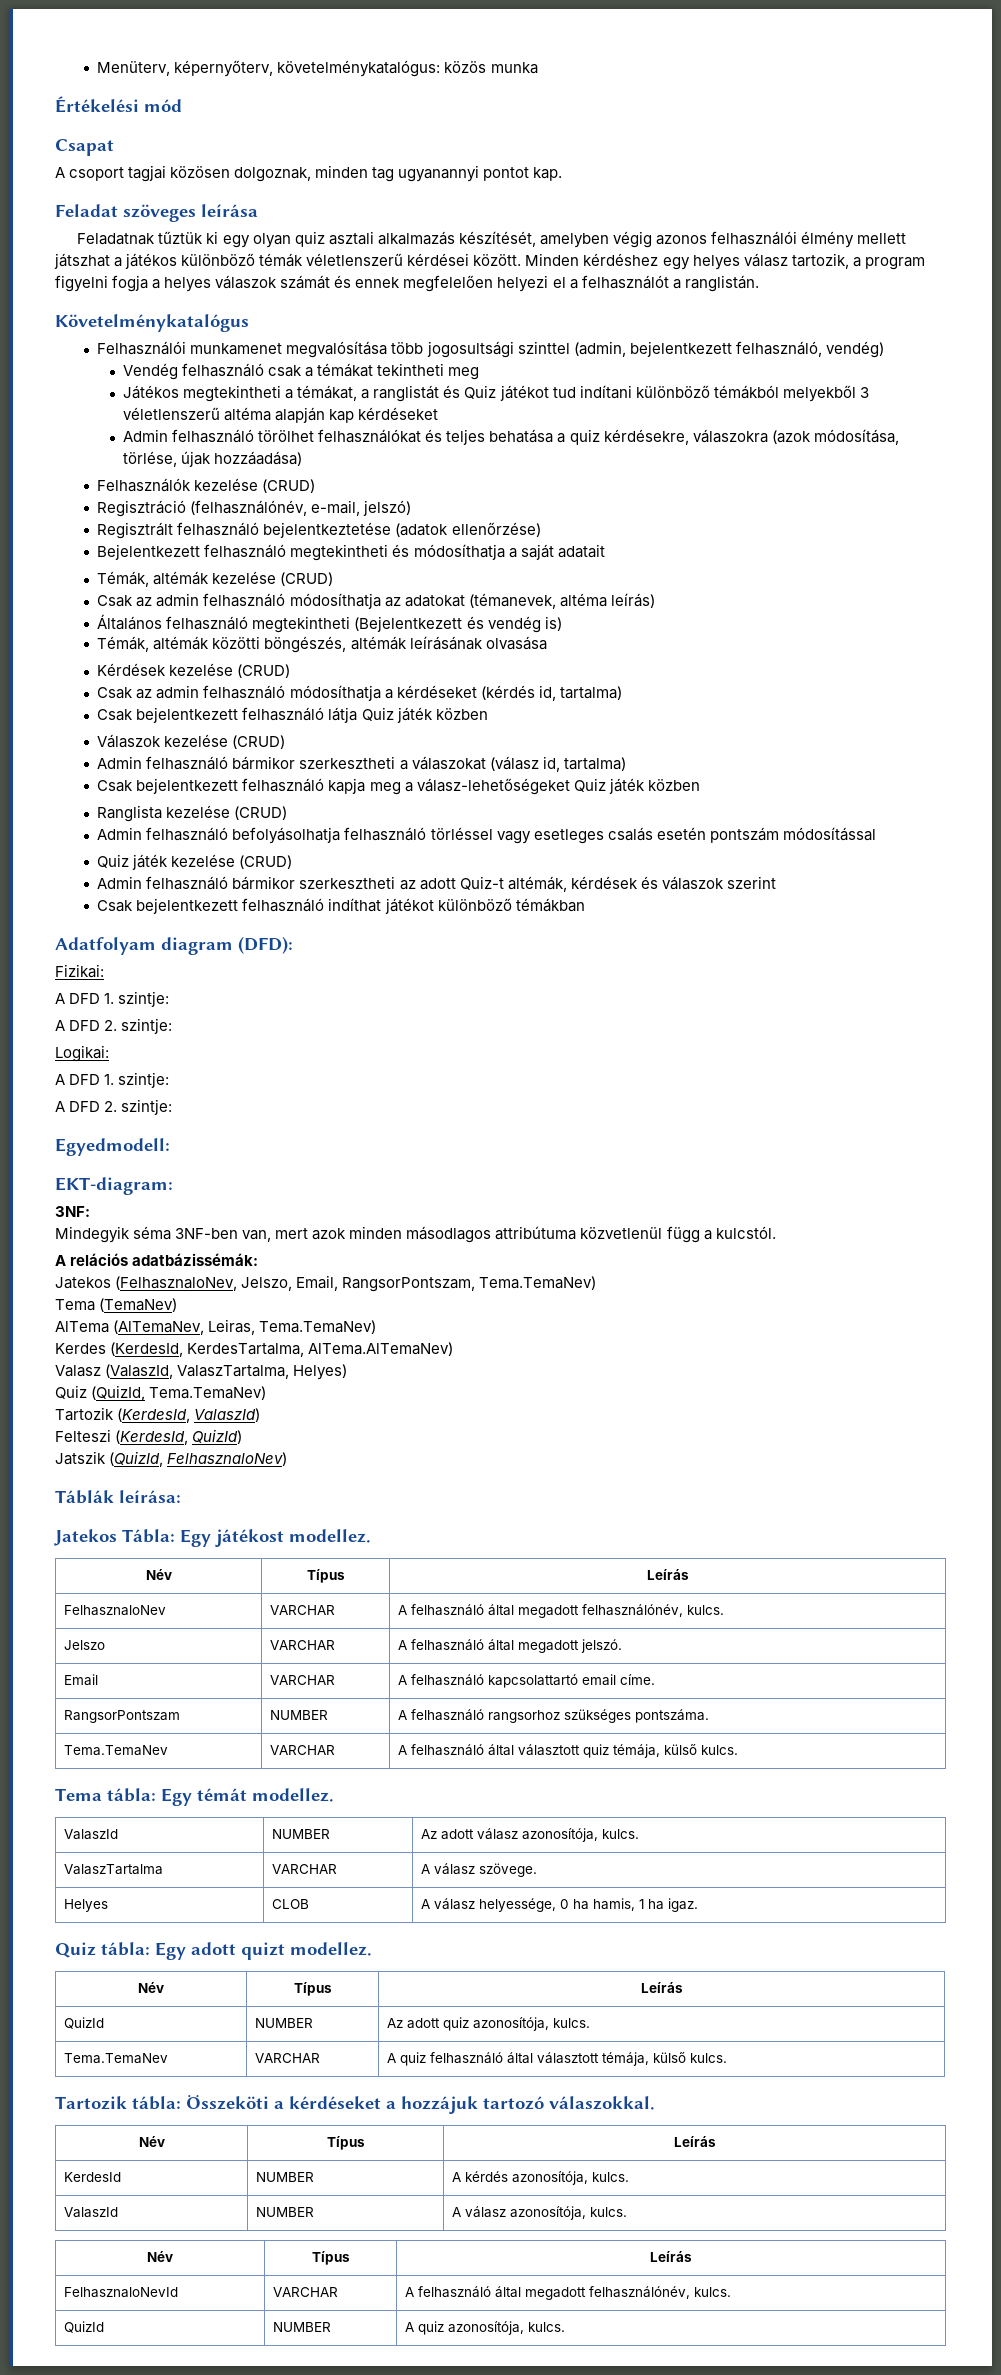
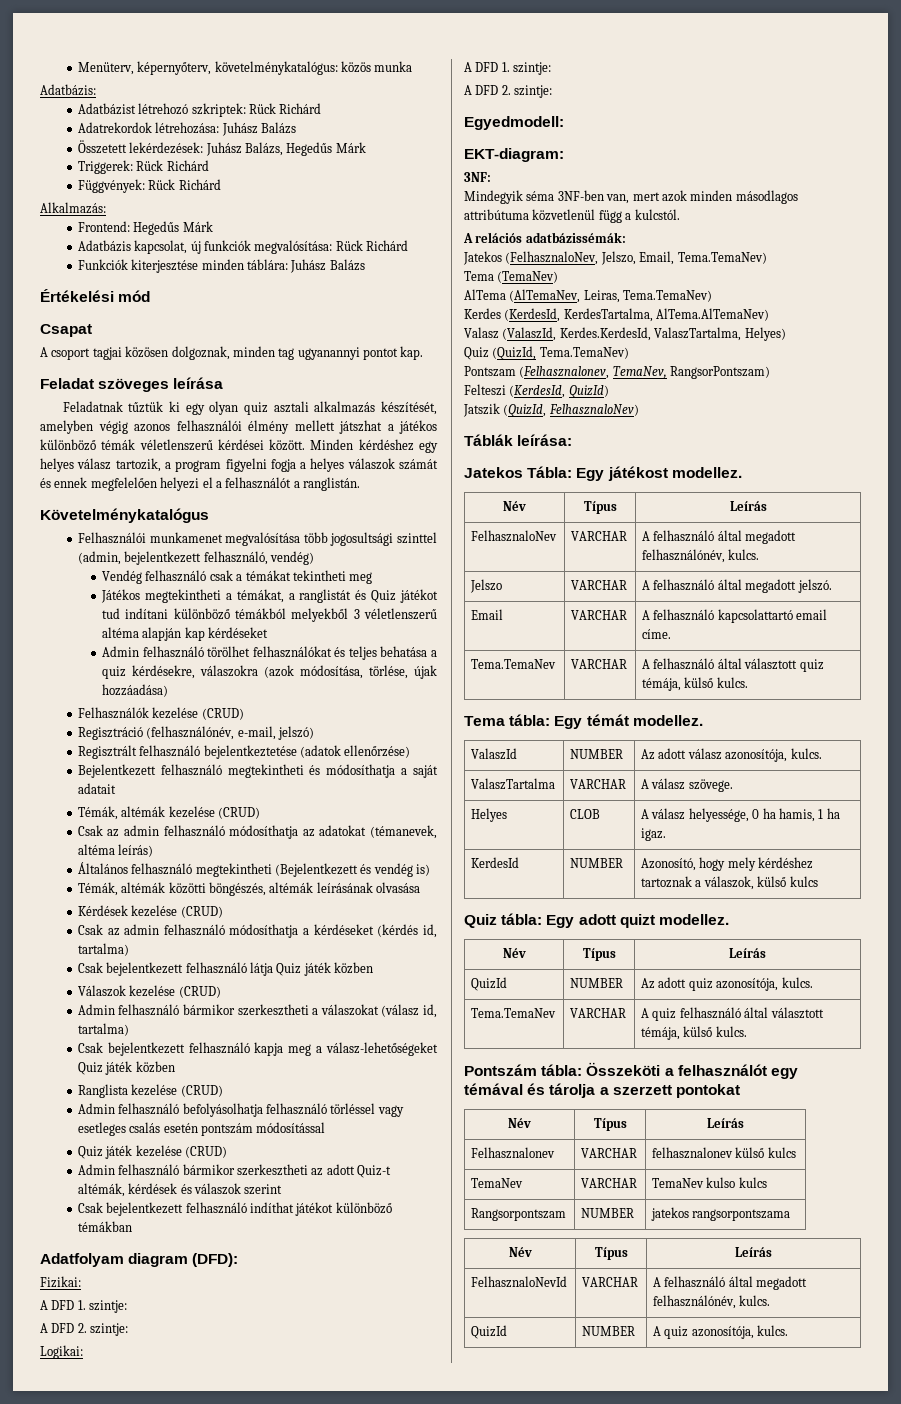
(538, 68) none -> [40,84,96,96] [77,103,322,117] [77,122,297,136] [77,140,366,156] [77,160,209,174] [77,179,221,193] [40,202,106,214] [77,221,213,235] [77,240,409,254] [77,259,365,273] // Adatbázis: // Adatbázist létrehozó szkriptek: Rück Richárd // Adatrekordok létrehozása: Juhász Balázs // Összetett lekérdezések: Juhász Balázs, Hegedűs Márk // Triggerek: Rück Richárd // Függvények: Rück Richárd // Alkalmazás: // Frontend: Hegedűs Márk // Adatbázis kapcsolat, új funkciók megvalósítása: Rück Richárd // Funkciók kiterjesztése minden táblára: Juhász Balázs
[342,1277,476,1292] RangsorPontszam, -> (675, 258) none
(174, 1371) none -> [559,327,651,341] Kerdes.KerdesId,
[55,1407,261,1423] Tartozik (KerdesId, ValaszId) -> [464,366,771,379] Pontszam (Felhasznalonev, TemaNev, RangsorPontszam)
[64,1710,181,1723] [270,1710,329,1720] [398,1709,710,1723] // RangsorPontszam | NUMBER | A felhasználó rangsorhoz szükséges pontszáma. -> (672, 634) none
(699, 1905) none -> [471,857,520,868] [570,858,624,868] [641,857,814,871] [641,876,818,890] // KerdesId | NUMBER | Azonosító, hogy mely kérdéshez tartoznak a válaszok, külső kulcs
[55,2096,127,2110] Tartozik -> [464,1064,537,1076] Pontszám
[289,2096,655,2114] [138,2136,165,2147] [326,2136,365,2150] [673,2136,716,2147] [64,2172,122,2182] [256,2172,315,2182] [452,2171,630,2185] [64,2207,119,2218] [256,2207,315,2217] [452,2206,628,2220] kérdéseket a hozzájuk tartozó válaszokkal. // Név | Típus | Leírás // KerdesId | NUMBER | A kérdés azonosítója, kulcs. // ValaszId | NUMBER | A válasz azonosítója, kulcs. -> [677,1064,798,1079] [464,1083,740,1098] [508,1118,531,1128] [593,1118,627,1131] [707,1118,744,1128] [471,1147,556,1159] [581,1148,638,1158] [652,1147,796,1159] [471,1178,524,1188] [581,1178,638,1188] [652,1177,767,1188] [471,1208,567,1221] [581,1208,635,1218] [651,1207,791,1221] felhasználót egy témával és tárolja a szerzett pontokat // Név | Típus | Leírás // Felhasznalonev | VARCHAR | felhasznalonev külső kulcs // TemaNev | VARCHAR | TemaNev kulso kulcs // Rangsorpontszam | NUMBER | jatekos rangsorpontszama

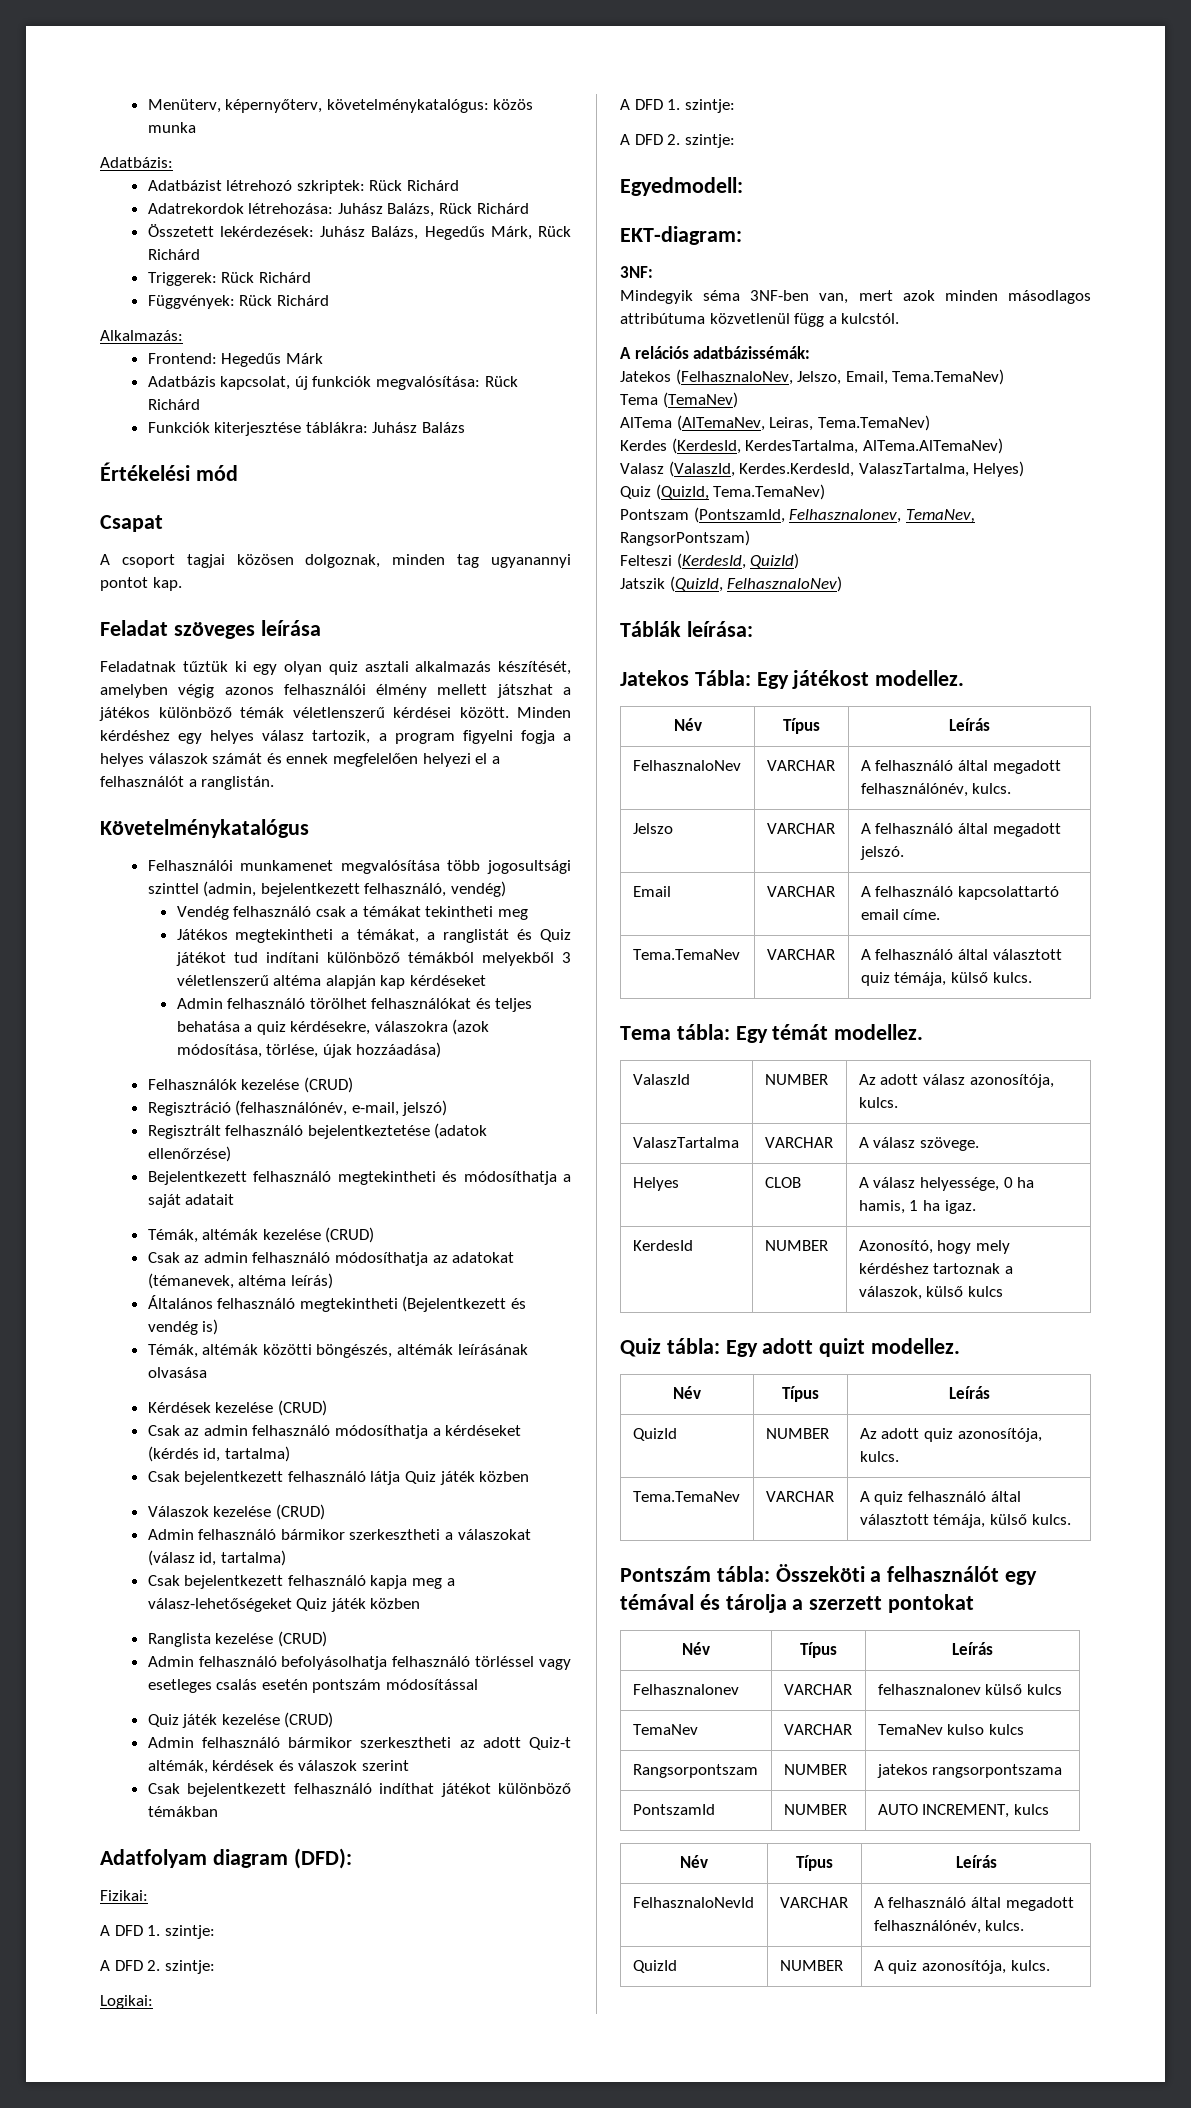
[261,122,297,134] Balázs -> [387,203,529,217] Balázs, Rück Richárd
[335,142,366,153] Márk -> [490,226,571,240] [147,249,200,260] Márk, Rück Richárd
[201,259,289,270] minden táblára: -> [305,422,368,433] táblákra:
[519,366,610,379] (Felhasznalonev, -> [693,507,902,523] (PontszamId, Felhasznalonev,
(791, 1215) none -> [632,1804,715,1815] [783,1804,847,1815] [877,1804,1049,1818] // PontszamId | NUMBER | AUTO INCREMENT, kulcs

